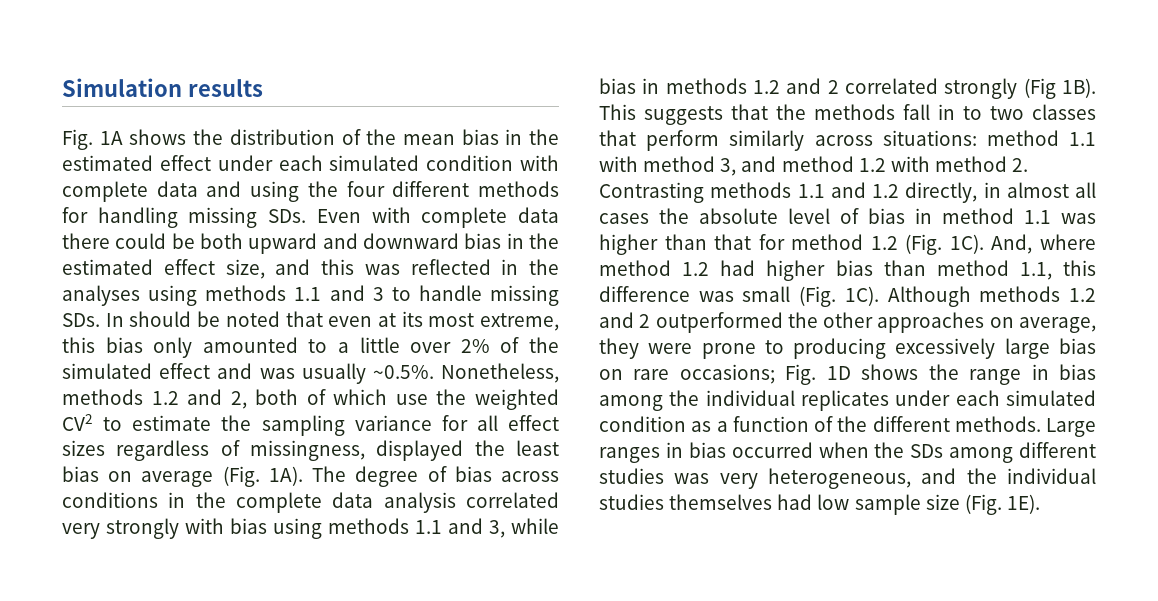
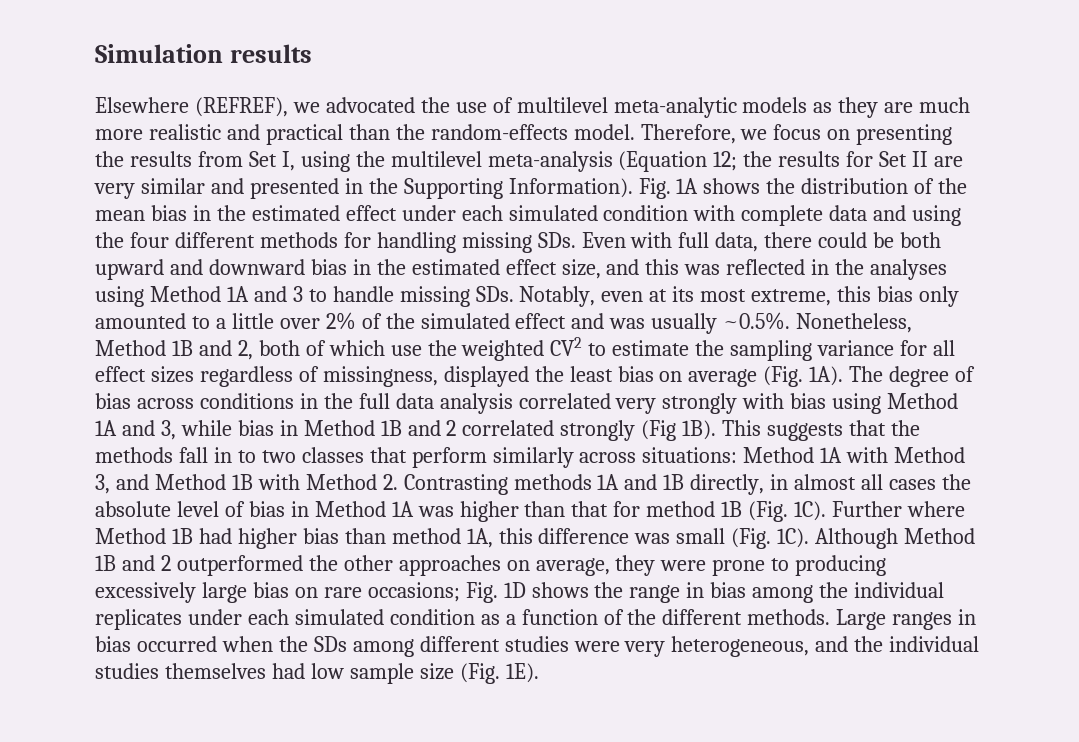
(263, 88) none -> [95,97,971,118] [95,124,953,145] [95,151,964,172] [94,178,633,199] Elsewhere (REFREF), we advocated the use of multilevel meta-analytic models as they are much more realistic and practical than the random-effects model. Therefore, we focus on presenting the results from Set I, using the multilevel meta-analysis (Equation 12; the results for Set II are very similar and presented in the Supporting Information).
[421,207,559,228] complete data -> [678,232,759,252] full data,
[205,285,322,301] methods 1.1 -> [149,286,249,302] Method 1A
[105,311,323,327] In should be noted that -> [519,286,596,307] Notably,
[62,389,179,405] methods 1.2 -> [95,340,193,356] Method 1B
[236,492,322,513] complete -> [358,393,390,409] full
[328,518,442,534] methods 1.1 -> [887,393,959,409] [95,420,117,436] Method 1A
[665,78,780,94] methods 1.2 -> [303,420,402,436] Method 1B
[986,130,1096,146] [599,156,1029,176] [599,182,899,203] method 1.1 with method 3, and method 1.2 with method 2. Contrasting methods 1.1 and 1.2 -> [743,447,966,463] [95,474,685,495] Method 1A with Method 3, and Method 1B with Method 2. Contrasting methods 1A and 1B
[942,208,1051,224] method 1.1 -> [314,501,414,517] Method 1A
[870,234,1096,255] [599,260,710,276] 1.2 (Fig. 1C). And, where method 1.2 -> [721,501,965,522] [95,528,193,544] 1B (Fig. 1C). Further where Method 1B
[1019,262,1052,280] 1.1, -> [466,528,493,548] 1A,
[979,286,1096,302] methods 1.2 -> [904,528,976,544] [95,555,116,571] Method 1B
[674,473,710,484] was -> [573,641,620,652] were

